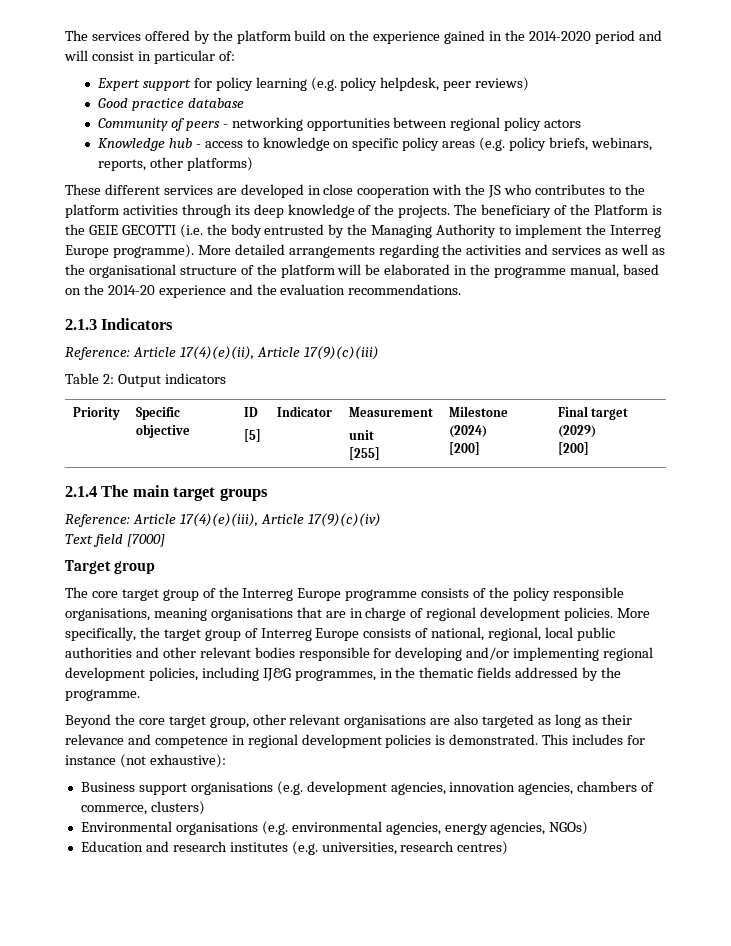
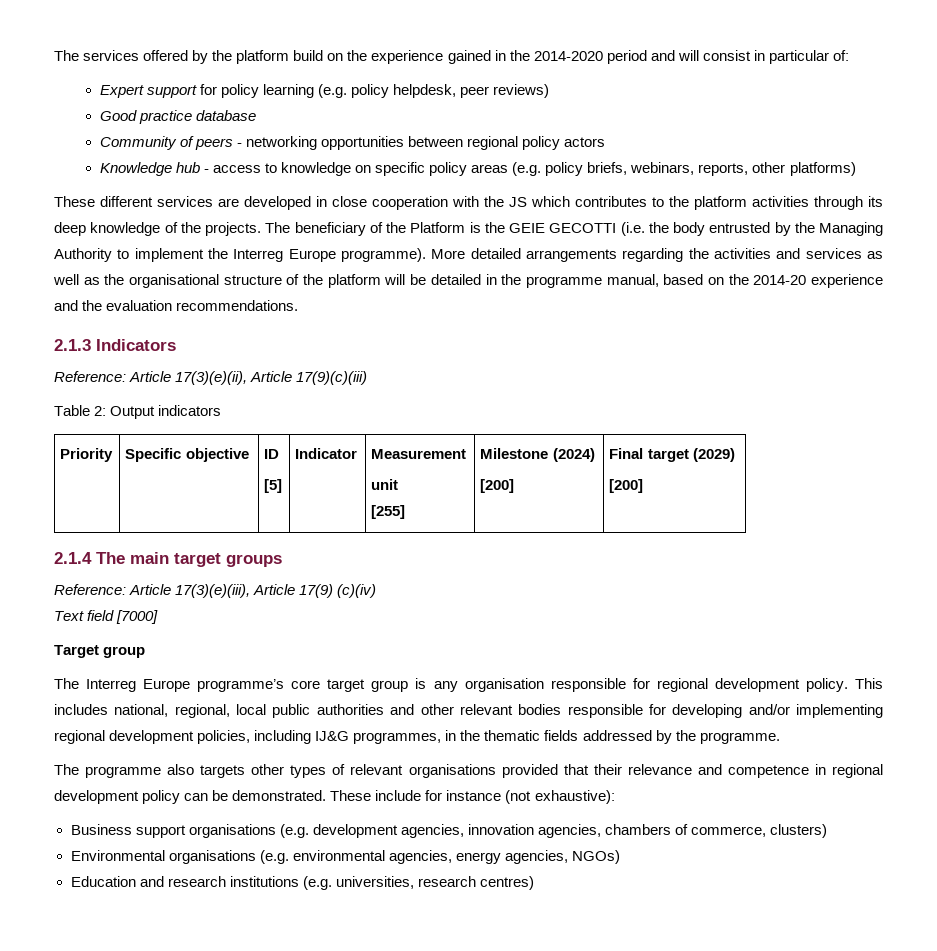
[504,184,532,195] who -> [531,196,570,207] which
[384,264,451,275] elaborated -> [430,274,481,285] detailed
[179,346,254,360] 17(4)(e)(ii), -> [175,371,248,385] 17(3)(e)(ii),
[179,513,381,527] 17(4)(e)(iii), Article 17(9)(c)(iv) -> [175,584,377,598] 17(3)(e)(iii), Article 17(9) (c)(iv)
[91,587,624,601] [65,607,651,621] [65,627,429,641] core target group of the Interreg Europe programme consists of the policy responsible organisations, meaning organisations that are in charge of regional development policies. More specifically, the target group of Interreg Europe consists of -> [86,678,884,692] [54,704,108,715] Interreg Europe programme’s core target group is any organisation responsible for regional development policy. This includes
[65,714,598,728] Beyond the core target group, other relevant organisations are also targeted as long as -> [54,764,589,778] The programme also targets other types of relevant organisations provided that
[385,734,624,748] policies is demonstrated. This includes -> [142,790,422,804] policy can be demonstrated. These include
[229,842,288,852] institutes -> [229,876,299,887] institutions

